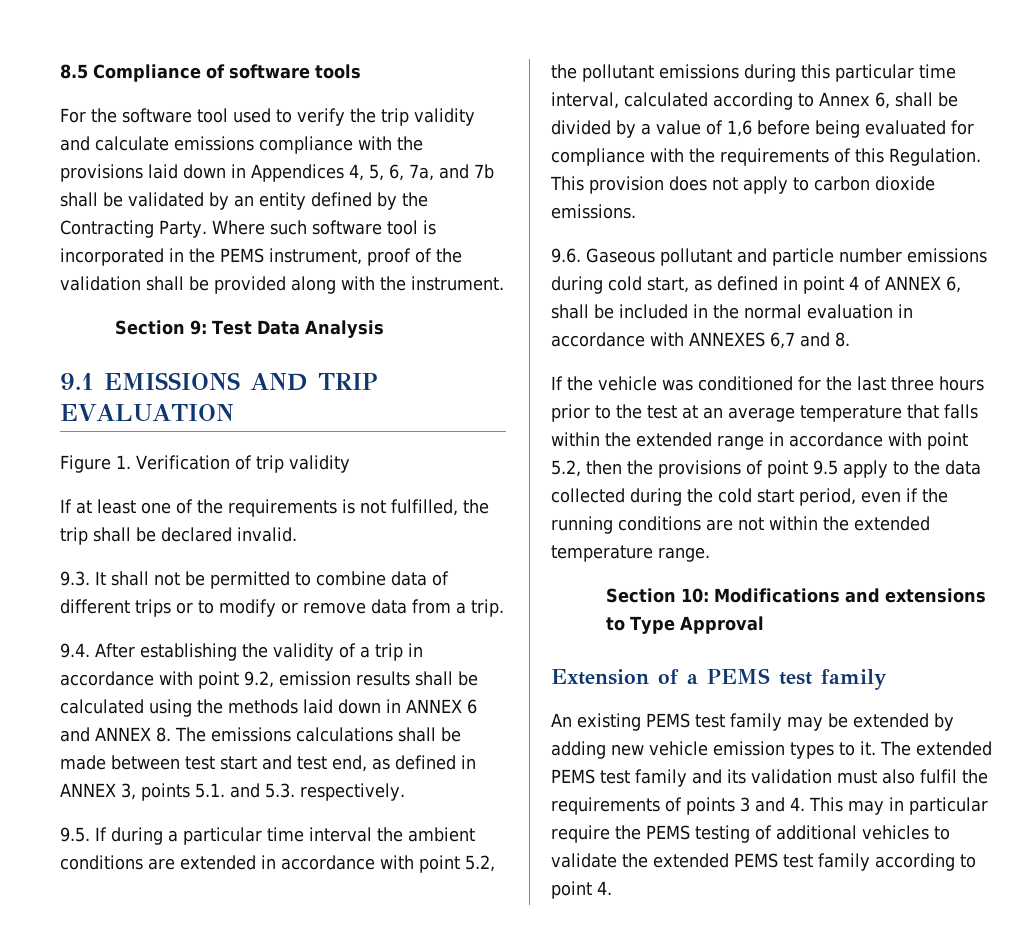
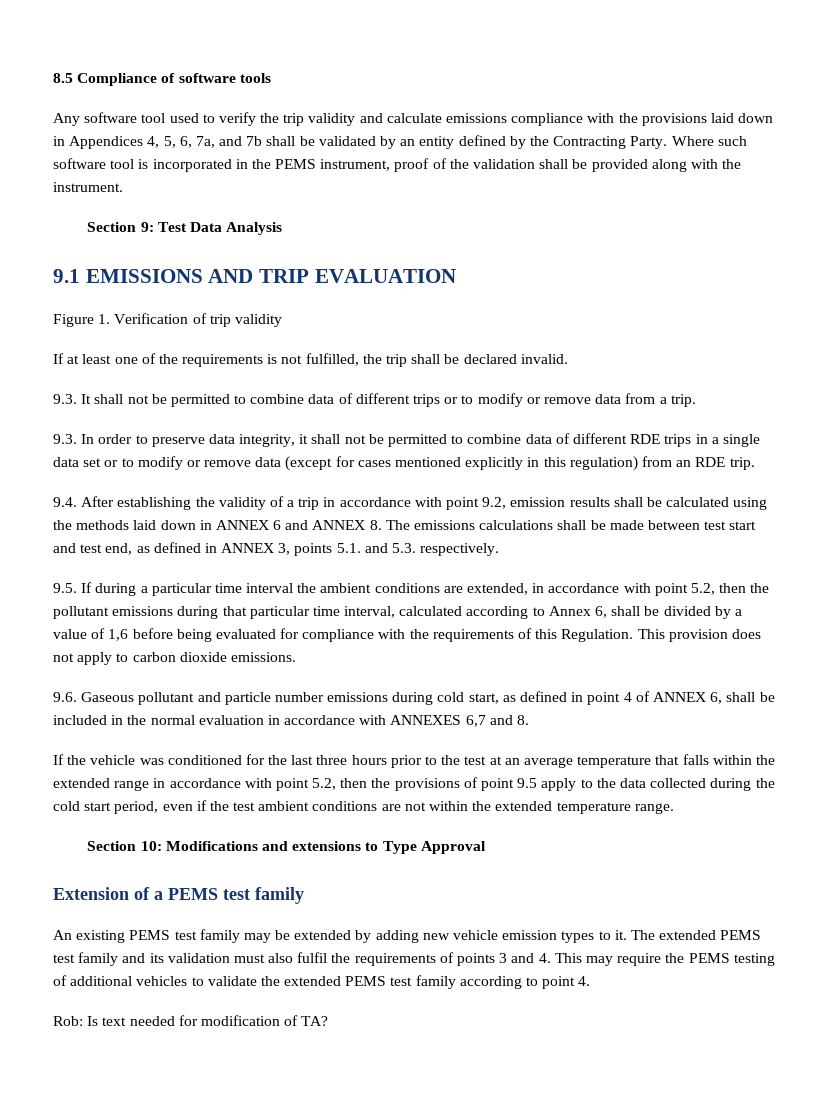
[60,108,117,123] For the -> [53,113,80,126] Any
(504, 608) none -> [53,433,760,447] [53,456,755,471] // 9.3. In order to preserve data integrity, it shall not be permitted to combine data of different RDE trips in a single data set or to modify or remove data (except for cases mentioned explicitly in this regulation) from an RDE trip.
[180,855,495,873] extended in accordance with point 5.2, -> [467,583,747,596] extended, in accordance with point 5.2, then
[801,64,830,79] this -> [222,606,247,616] that
[551,516,613,534] running -> [233,801,310,811] test ambient
[889,797,988,815] in particular -> (613, 961) none
(612, 888) none -> [53,1015,329,1026] // Rob: Is text needed for modification of TA?

